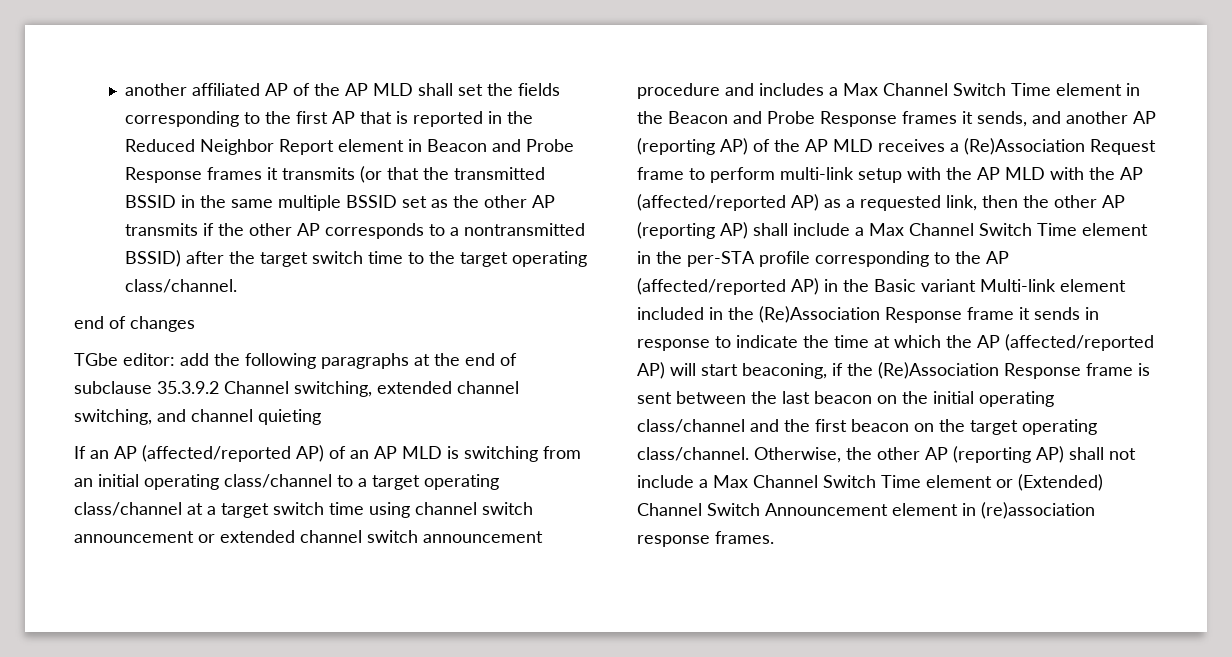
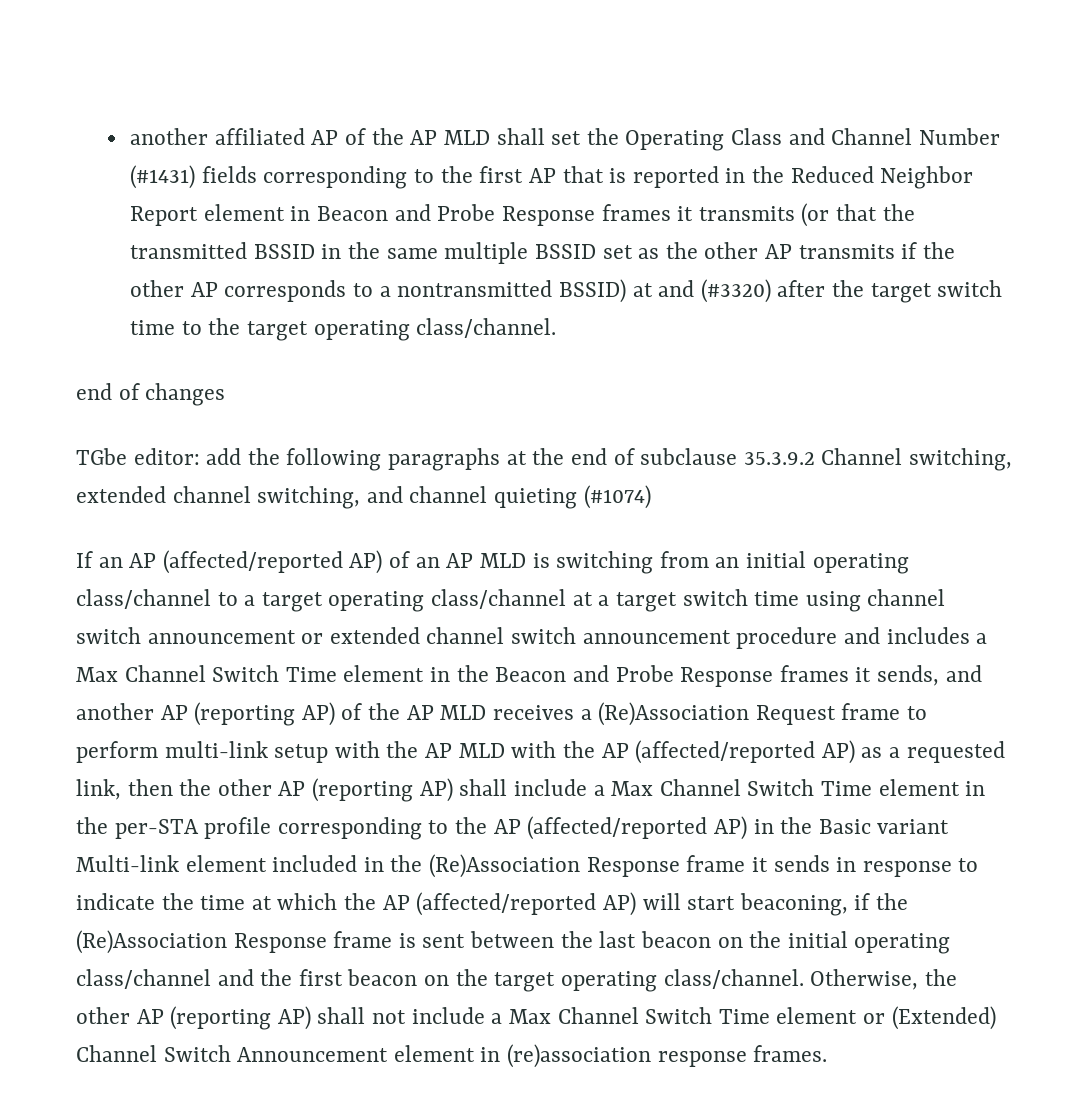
(513, 89) none -> [625,128,1000,151] [130,165,196,189] Operating Class and Channel Number (#1431)
(181, 258) none -> [632,279,771,303] at and (#3320)
(321, 417) none -> [583,485,651,509] (#1074)

